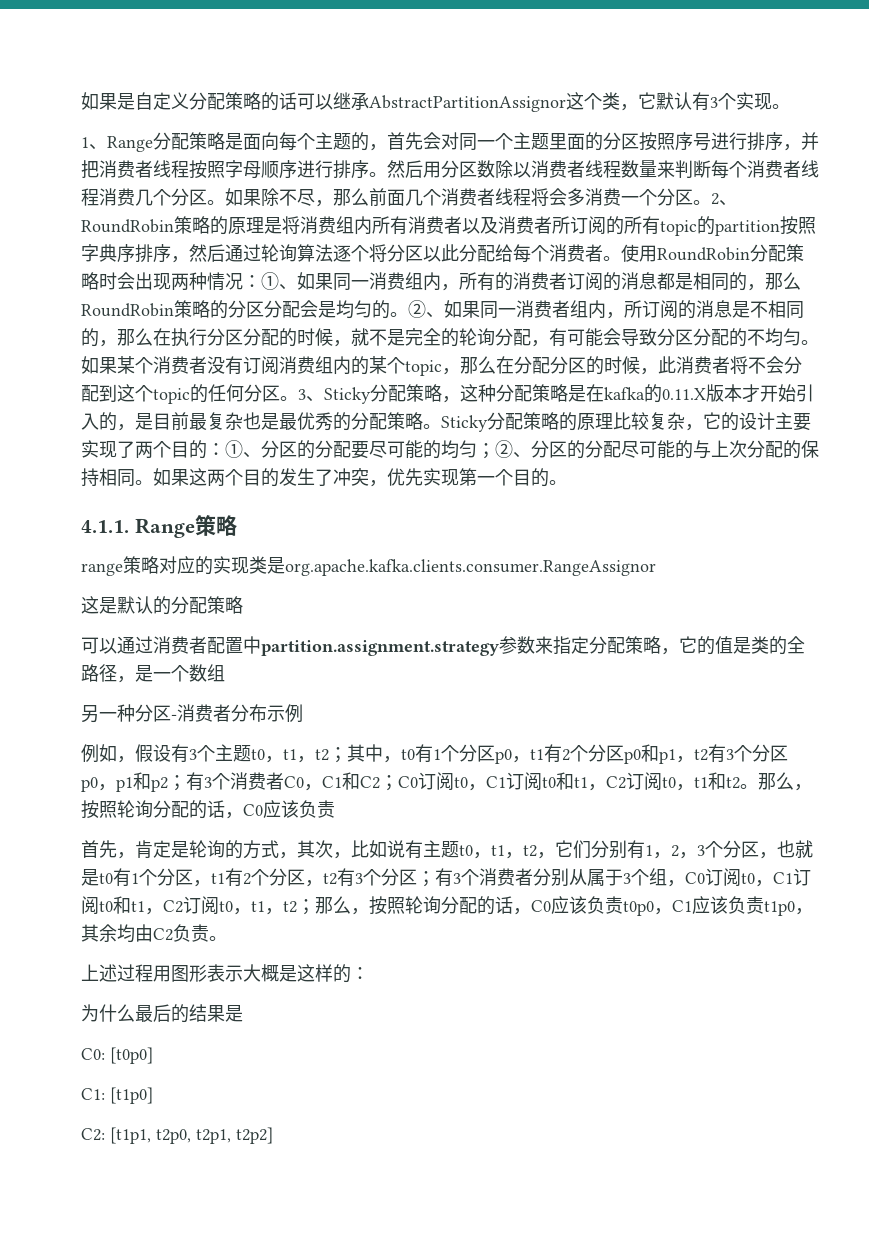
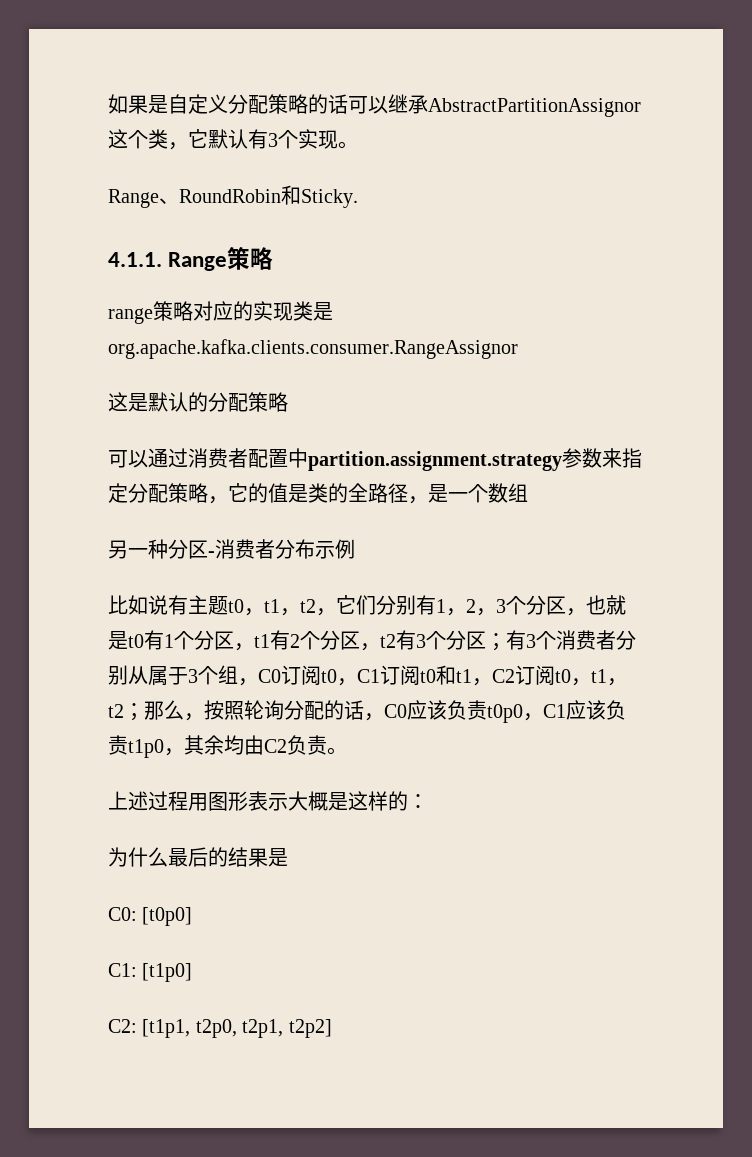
[81,132,819,152] [81,160,819,179] [81,188,737,207] [81,216,816,236] [81,244,804,263] [81,272,801,291] [81,300,804,319] [81,328,819,347] [81,356,802,376] [81,384,814,404] [81,412,811,432] [81,440,819,459] [81,468,567,487] 1、Range分配策略是面向每个主题的，首先会对同一个主题里面的分区按照序号进行排序，并把消费者线程按照字母顺序进行排序。然后用分区数除以消费者线程数量来判断每个消费者线程消费几个分区。如果除不尽，那么前面几个消费者线程将会多消费一个分区。2、RoundRobin策略的原理是将消费组内所有消费者以及消费者所订阅的所有topic的partition按照字典序排序，然后通过轮询算法逐个将分区以此分配给每个消费者。使用RoundRobin分配策略时会出现两种情况：①、如果同一消费组内，所有的消费者订阅的消息都是相同的，那么RoundRobin策略的分区分配会是均匀的。②、如果同一消费者组内，所订阅的消息是不相同的，那么在执行分区分配的时候，就不是完全的轮询分配，有可能会导致分区分配的不均匀。如果某个消费者没有订阅消费组内的某个topic，那么在分配分区的时候，此消费者将不会分配到这个topic的任何分区。3、Sticky分配策略，这种分配策略是在kafka的0.11.X版本才开始引入的，是目前最复杂也是最优秀的分配策略。Sticky分配策略的原理比较复杂，它的设计主要实现了两个目的：①、分区的分配要尽可能的均匀；②、分区的分配尽可能的与上次分配的保持相同。如果这两个目的发生了冲突，优先实现第一个目的。 -> [108,185,358,208] Range、RoundRobin和Sticky.
[81,744,788,764] [81,772,812,792] [81,800,335,819] [81,840,351,859] 例如，假设有3个主题t0，t1，t2；其中，t0有1个分区p0，t1有2个分区p0和p1，t2有3个分区p0，p1和p2；有3个消费者C0，C1和C2；C0订阅t0，C1订阅t0和t1，C2订阅t0，t1和t2。那么，按照轮询分配的话，C0应该负责 // 首先，肯定是轮询的方式，其次， -> (355, 549) none

